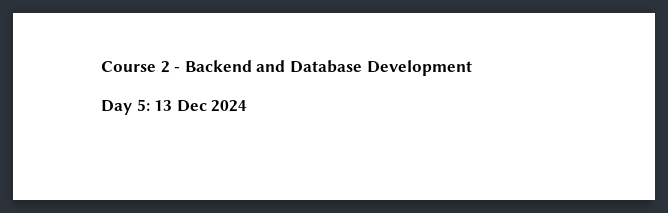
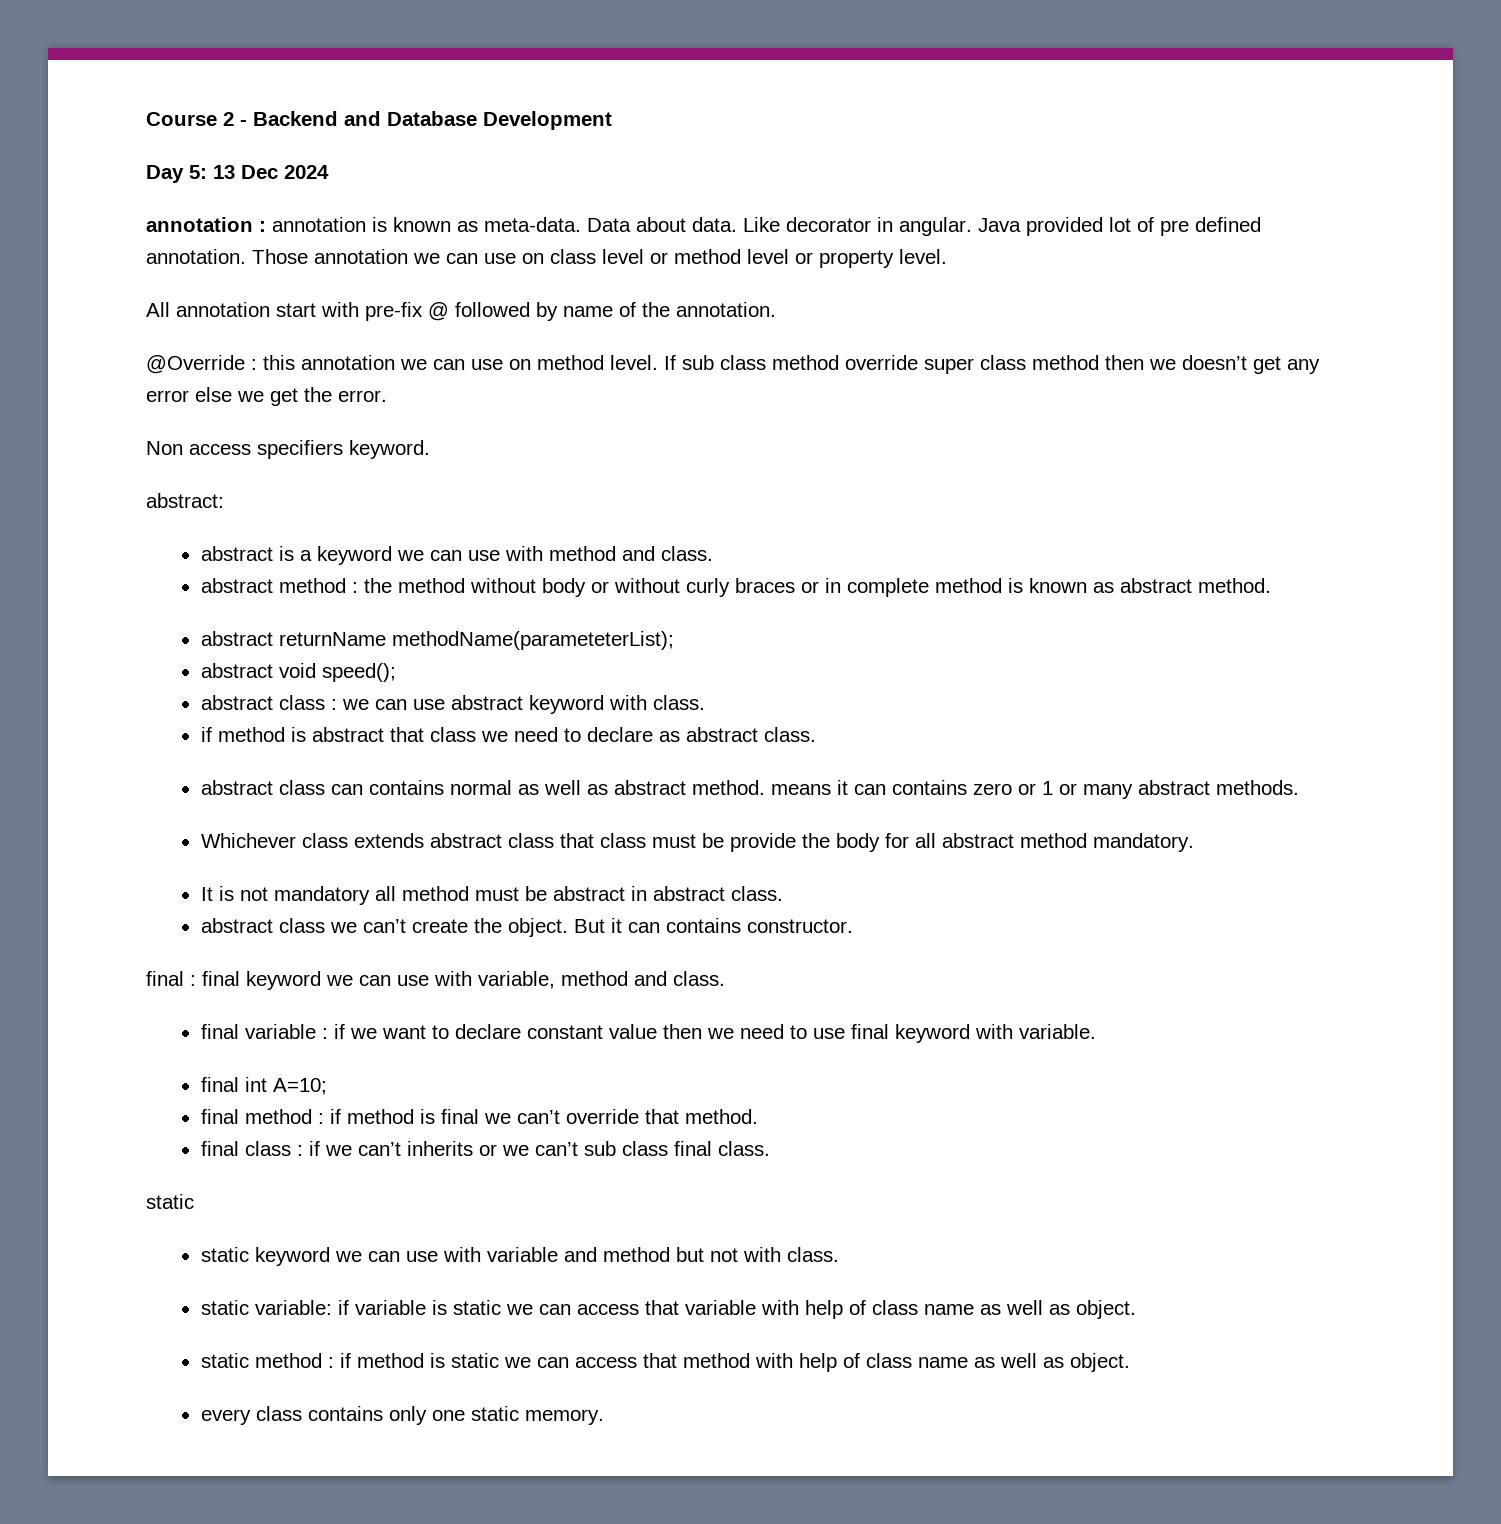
(248, 106) none -> [146,217,1261,236] [146,249,947,268] [146,302,776,321] [146,355,1320,374] [146,387,387,406] [146,440,430,459] [146,493,224,508] [200,546,713,565] [200,578,1271,597] [200,631,674,650] [200,663,396,682] [200,695,705,714] [200,727,816,742] [200,780,1299,799] [200,833,1194,852] [200,886,783,905] [200,918,853,937] [146,971,725,990] [200,1024,1096,1043] [200,1077,327,1095] [200,1109,758,1124] [200,1141,770,1156] [146,1194,194,1209] [200,1247,839,1266] [200,1300,1136,1319] [200,1353,1130,1372] [200,1406,604,1425] // annotation : annotation is known as meta-data. Data about data. Like decorator in angular. Java provided lot of pre defined annotation. Those annotation we can use on class level or method level or property level. // All annotation start with pre-fix @ followed by name of the annotation. // @Override : this annotation we can use on method level. If sub class method override super class method then we doesn’t get any error else we get the error. // Non access specifiers keyword. // abstract: // abstract is a keyword we can use with method and class. // abstract method : the method without body or without curly braces or in complete method is known as abstract method. // abstract returnName methodName(parameteterList); // abstract void speed(); // abstract class : we can use abstract keyword with class. // if method is abstract that class we need to declare as abstract class. // abstract class can contains normal as well as abstract method. means it can contains zero or 1 or many abstract methods. // Whichever class extends abstract class that class must be provide the body for all abstract method mandatory. // It is not mandatory all method must be abstract in abstract class. // abstract class we can’t create the object. But it can contains constructor. // final : final keyword we can use with variable, method and class. // final variable : if we want to declare constant value then we need to use final keyword with variable. // final int A=10; // final method : if method is final we can’t override that method. // final class : if we can’t inherits or we can’t sub class final class. // static // static keyword we can use with variable and method but not with class. // static variable: if variable is static we can access that variable with help of class name as well as object. // static method : if method is static we can access that method with help of class name as well as object. // every class contains only one static memory.

